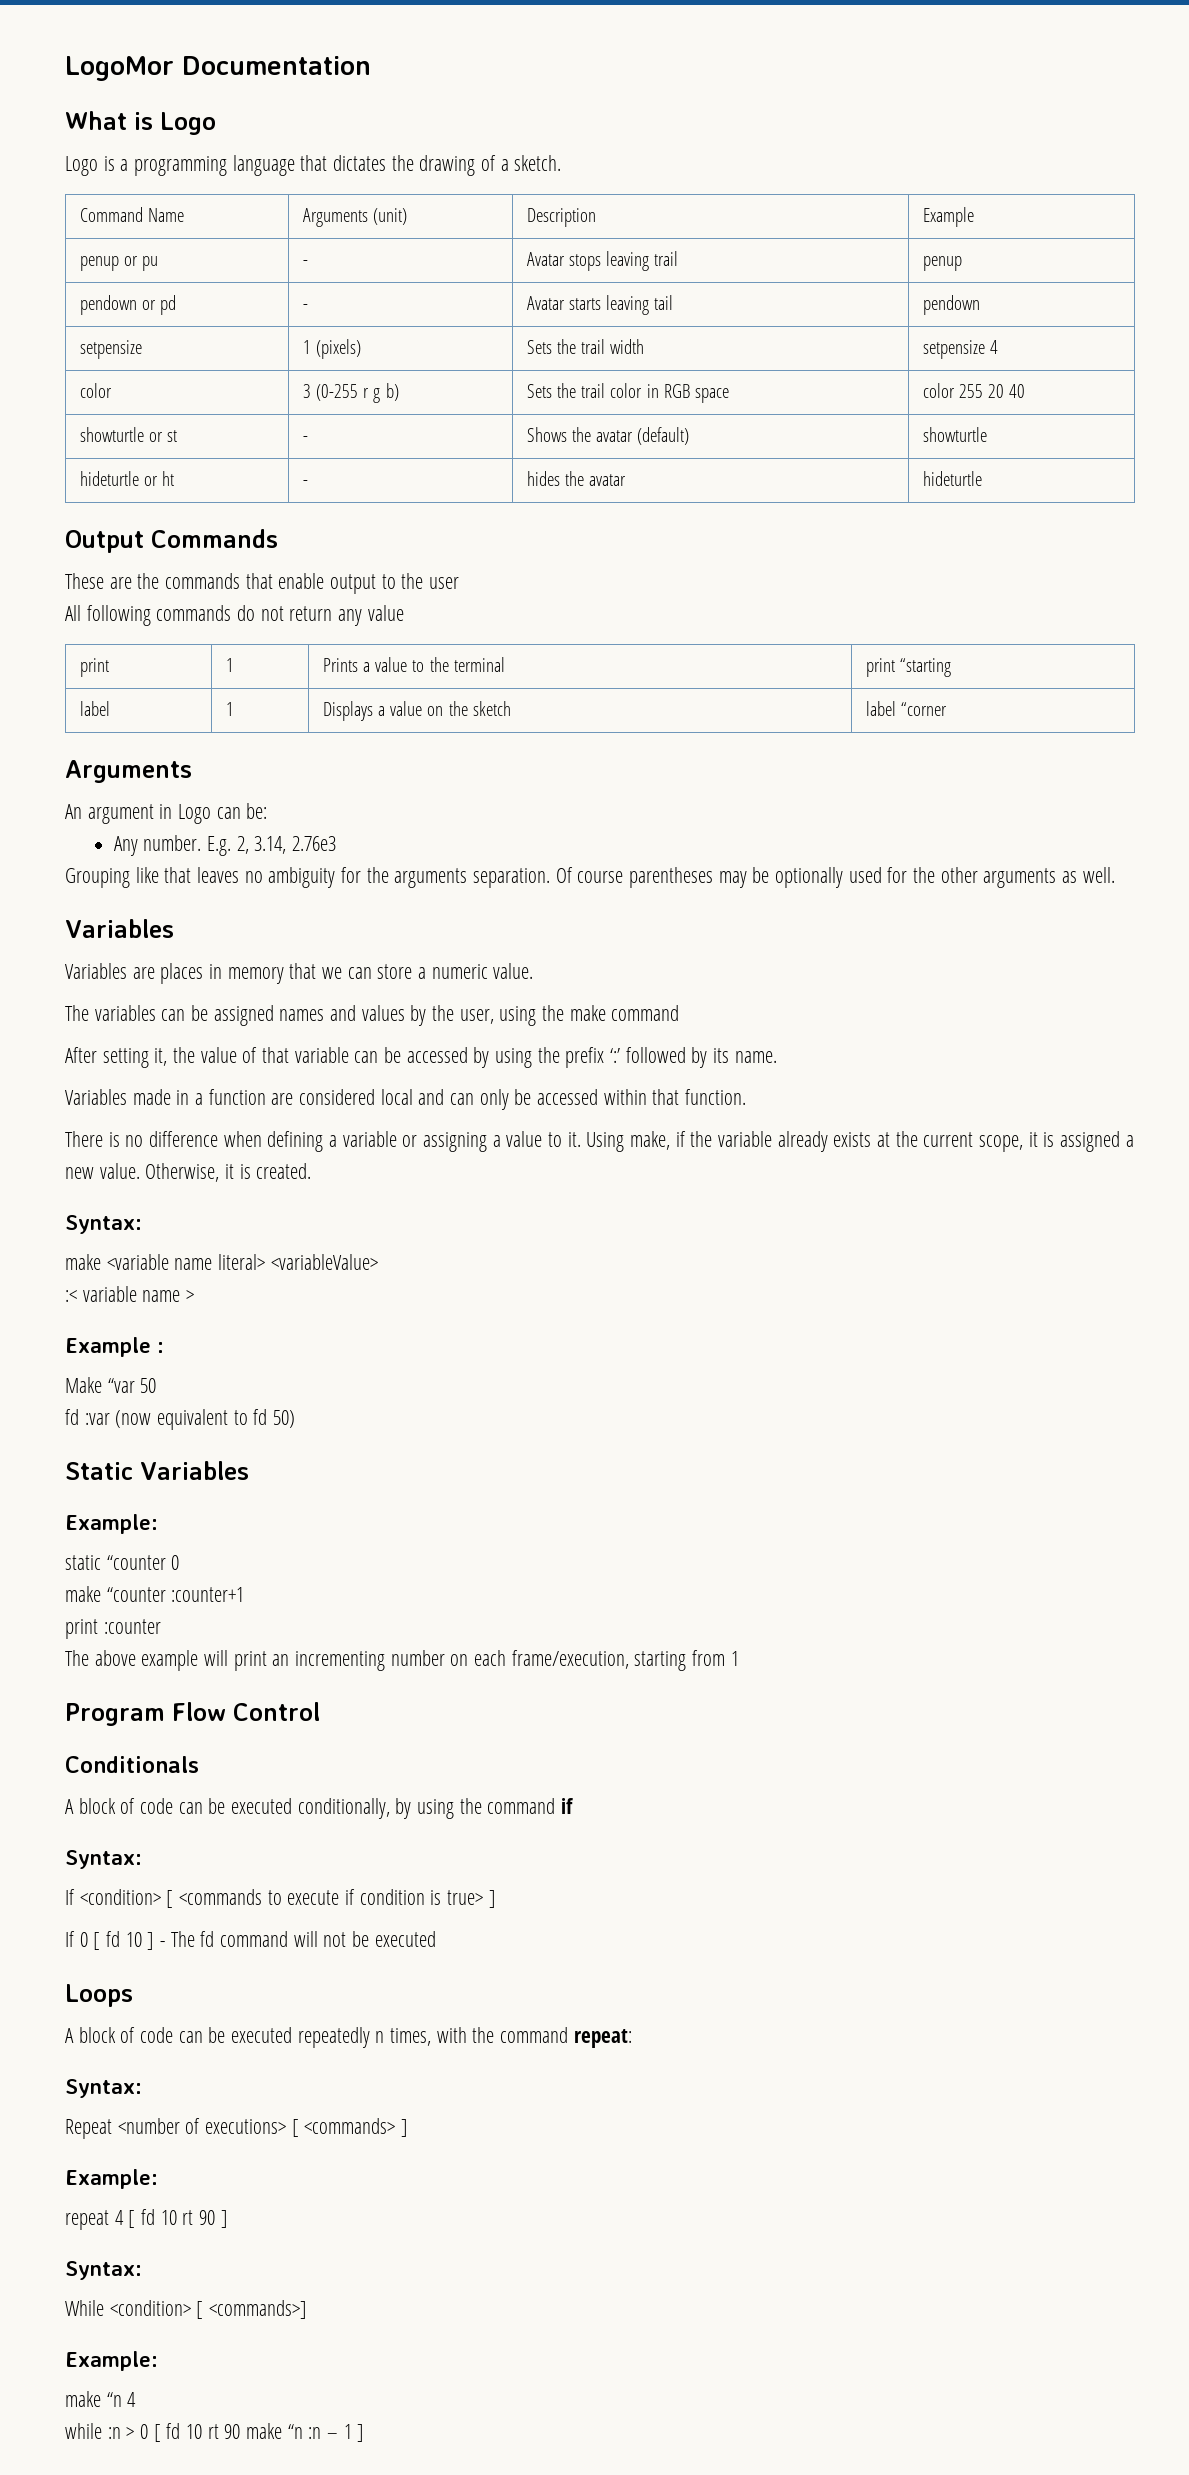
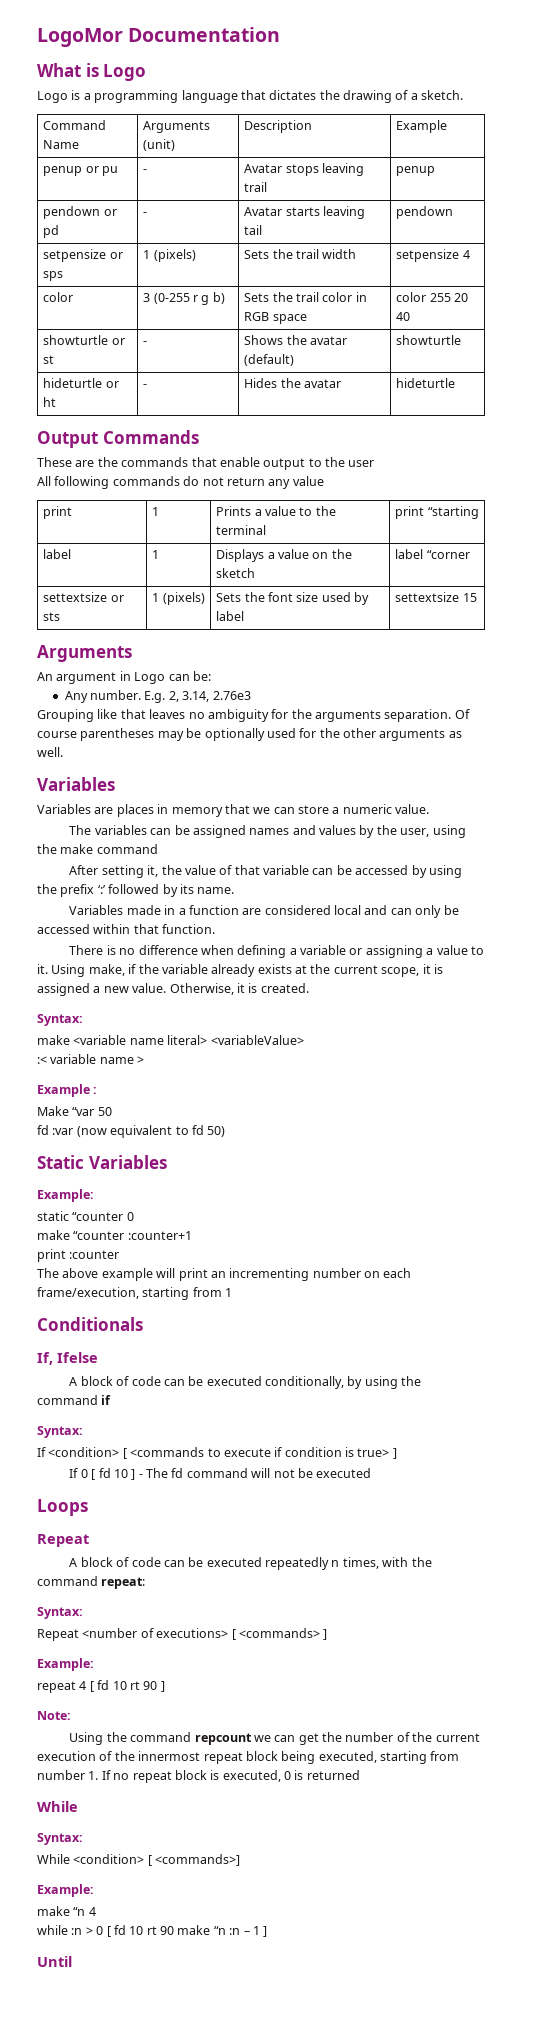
(143, 349) none -> [109,252,123,259] [43,271,64,281] or sps
[527,471,561,486] hides -> [244,378,278,388] Hides
(948, 709) none -> [43,592,124,602] [43,612,61,621] [152,592,205,605] [216,592,370,605] [216,611,245,621] [395,592,477,602] // settextsize or sts | 1 (pixels) | Sets the font size used by label | settextsize 15
[65,1702,320,1726] [65,1756,199,1773] Program Flow Control // Conditionals -> [37,1317,143,1331] [37,1352,98,1365] Conditionals // If, Ifelse
(133, 1995) none -> [37,1534,89,1547] // Repeat
(228, 2219) none -> [37,1711,71,1720] [69,1732,480,1745] [37,1751,460,1764] [37,1770,360,1783] [37,1801,78,1812] // Note: // Using the command repcount we can get the number of the current execution of the innermost repeat block being executed, starting from number 1. If no repeat block is executed, 0 is returned // While
(365, 2433) none -> [37,1956,72,1967] // Until

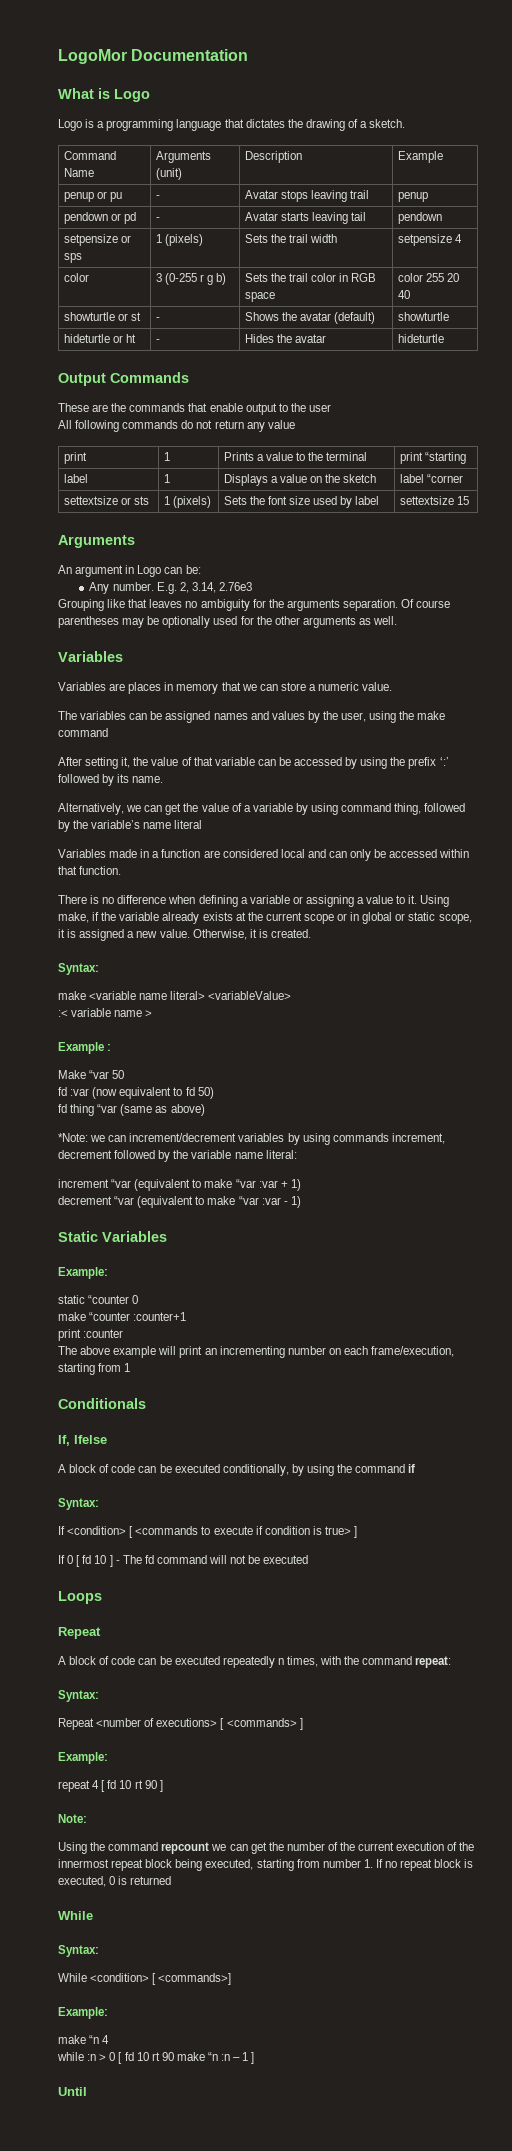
(235, 890) none -> [58,803,466,815] [58,820,203,832] // Alternatively, we can get the value of a variable by using command thing, followed by the variable’s name literal
(378, 969) none -> [303,912,436,924] scope or in global or static
(226, 1131) none -> [58,1104,205,1116] [58,1133,445,1145] [58,1150,297,1162] [58,1179,301,1191] [58,1196,301,1208] // fd thing “var (same as above) // *Note: we can increment/decrement variables by using commands increment, decrement followed by the variable name literal: // increment “var (equivalent to make “var :var + 1) // decrement “var (equivalent to make “var :var - 1)

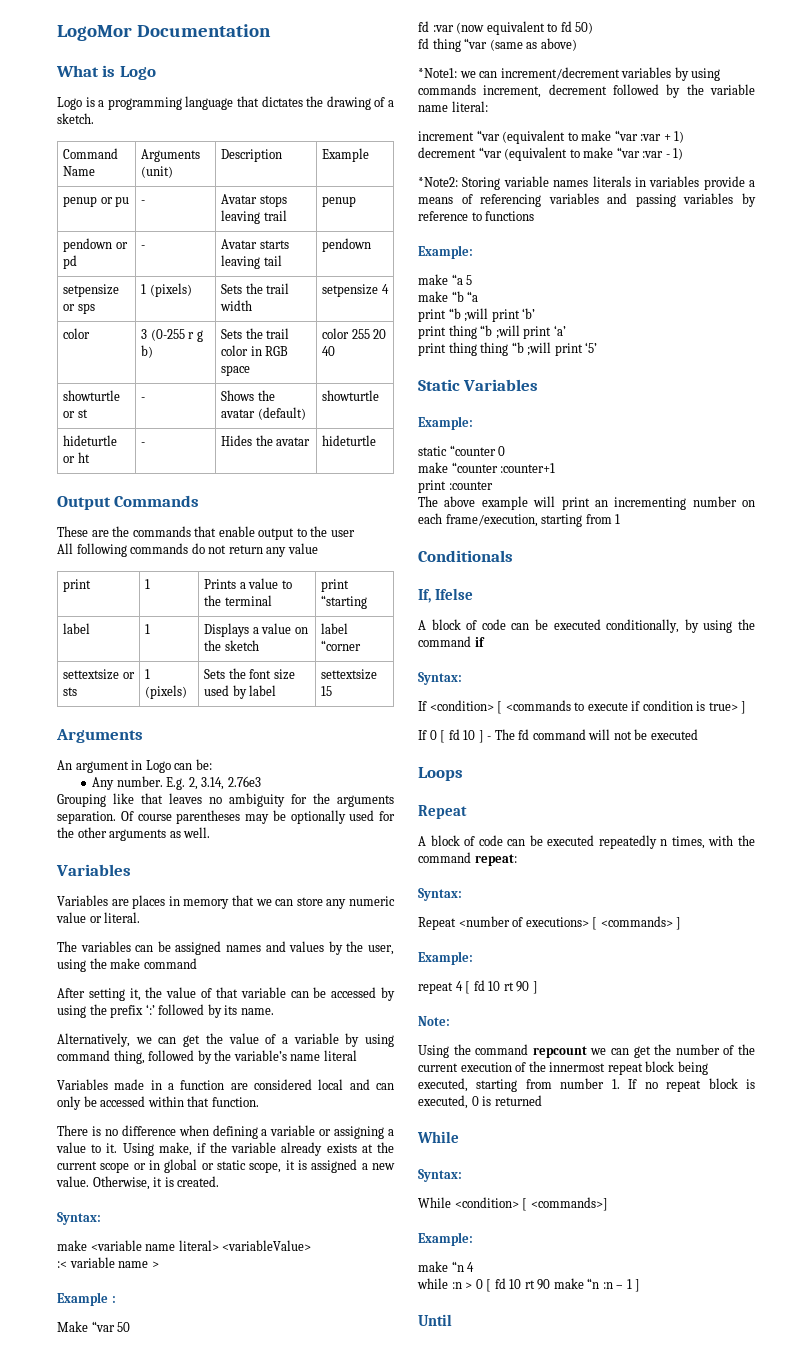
[308,682,393,691] a numeric value. -> [326,896,395,909] [56,912,141,923] any numeric value or literal.
[58,1133,88,1142] *Note: -> [418,68,457,78] *Note1:
(301, 1202) none -> [418,176,755,190] [418,193,756,207] [418,211,535,221] [418,245,473,259] [418,274,473,285] [418,291,479,302] [418,308,536,322] [418,325,566,339] [418,342,598,356] // *Note2: Storing variable names literals in variables provide a means of referencing variables and passing variables by reference to functions // Example: // make “a 5 // make “b “a // print “b ;will print ‘b’ // print thing “b ;will print ‘a’ // print thing thing “b ;will print ‘5’

